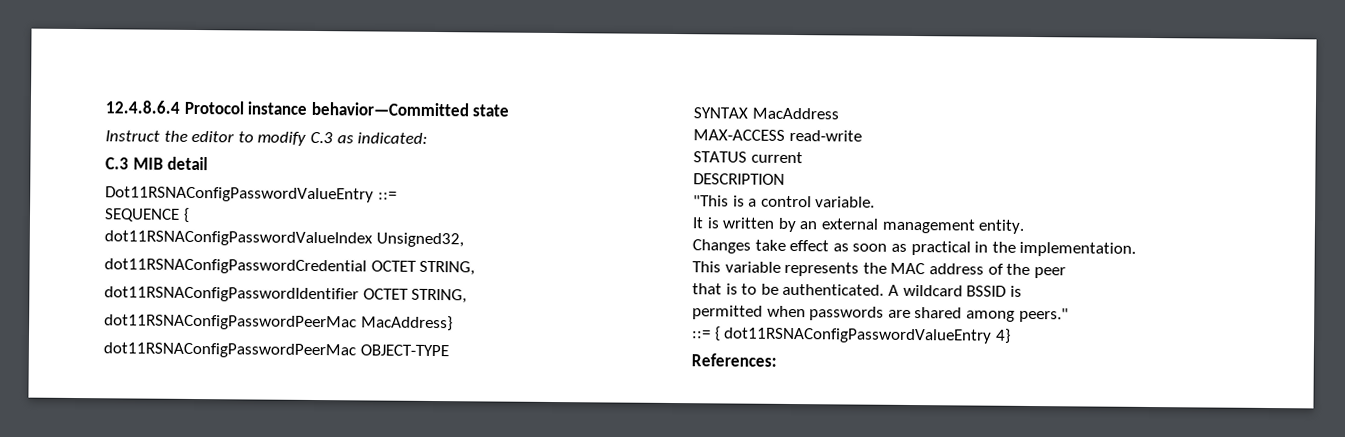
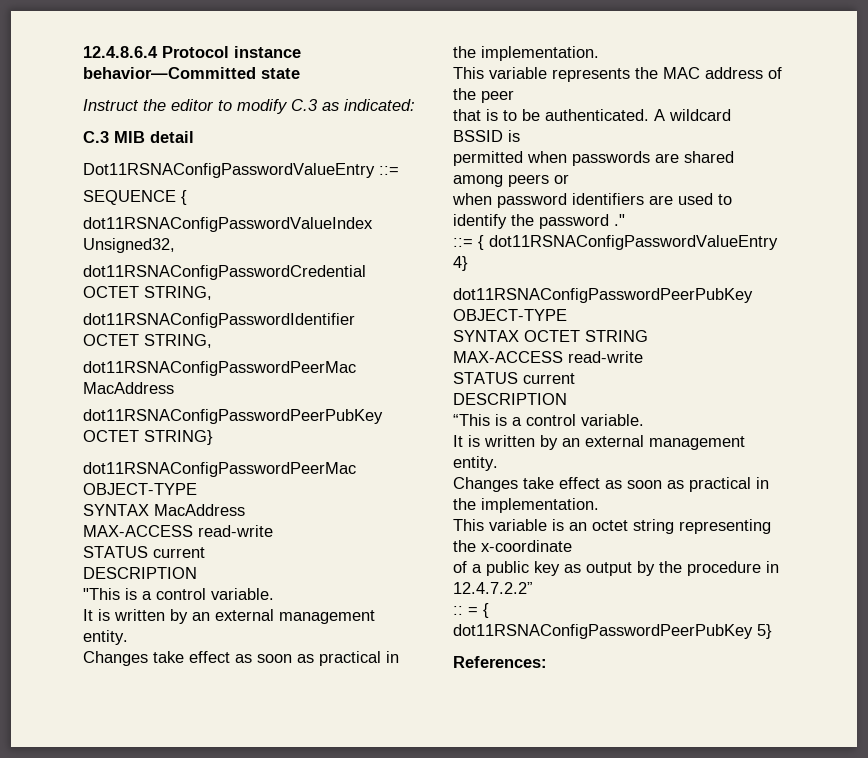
[360,315,453,332] MacAddress} -> [83,382,174,394] [83,409,383,424] [83,430,213,445] MacAddress // dot11RSNAConfigPasswordPeerPubKey OCTET STRING}
[1018,307,1069,323] [691,326,1011,344] peers." // ::= { dot11RSNAConfigPasswordValueEntry 4} -> [508,174,569,187] [452,193,732,208] [453,214,625,229] [453,235,778,250] [453,256,468,271] [453,288,753,303] [453,309,567,321] [453,330,648,342] [453,351,643,363] [453,372,575,384] [453,393,567,405] [453,414,644,426] [453,435,745,450] [453,456,498,471] [453,477,769,492] [453,498,599,513] [453,519,771,534] [453,540,572,552] [453,561,779,576] [453,582,533,594] [453,603,489,618] [453,624,772,639] peers or // when password identifiers are used to identify the password ." // ::= { dot11RSNAConfigPasswordValueEntry 4} // dot11RSNAConfigPasswordPeerPubKey OBJECT-TYPE // SYNTAX OCTET STRING // MAX-ACCESS read-write // STATUS current // DESCRIPTION // “This is a control variable. // It is written by an external management entity. // Changes take effect as soon as practical in the implementation. // This variable is an octet string representing the x-coordinate // of a public key as output by the procedure in 12.4.7.2.2” // :: = { dot11RSNAConfigPasswordPeerPubKey 5}

